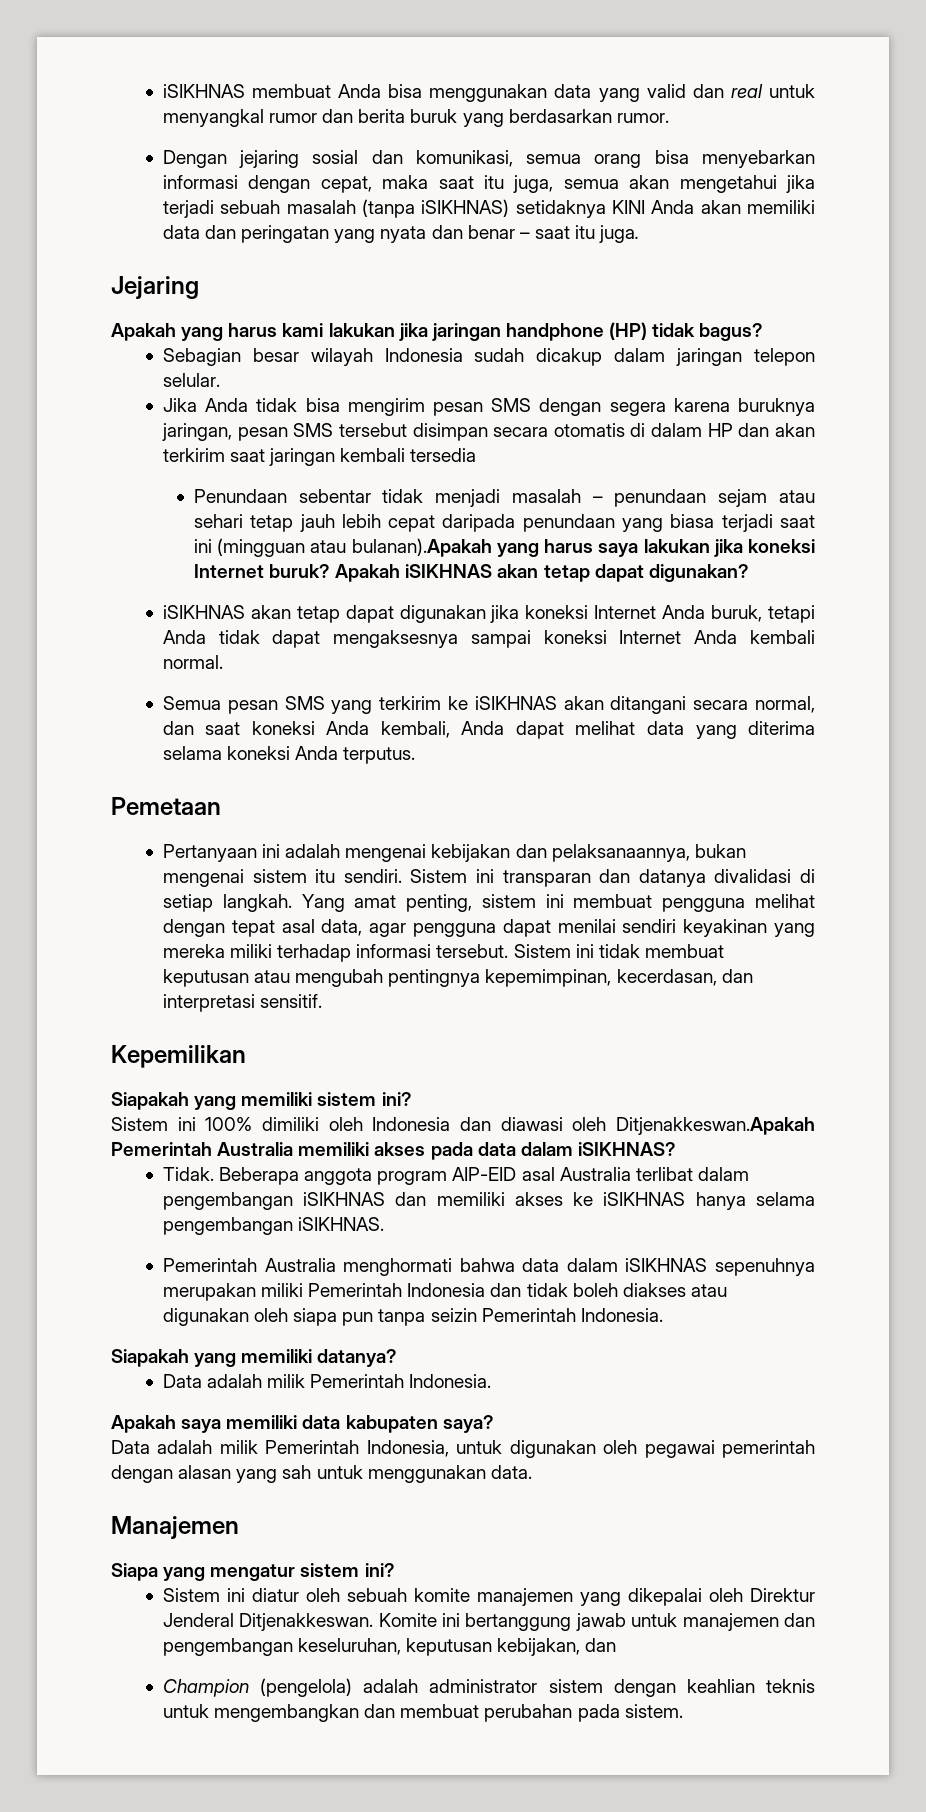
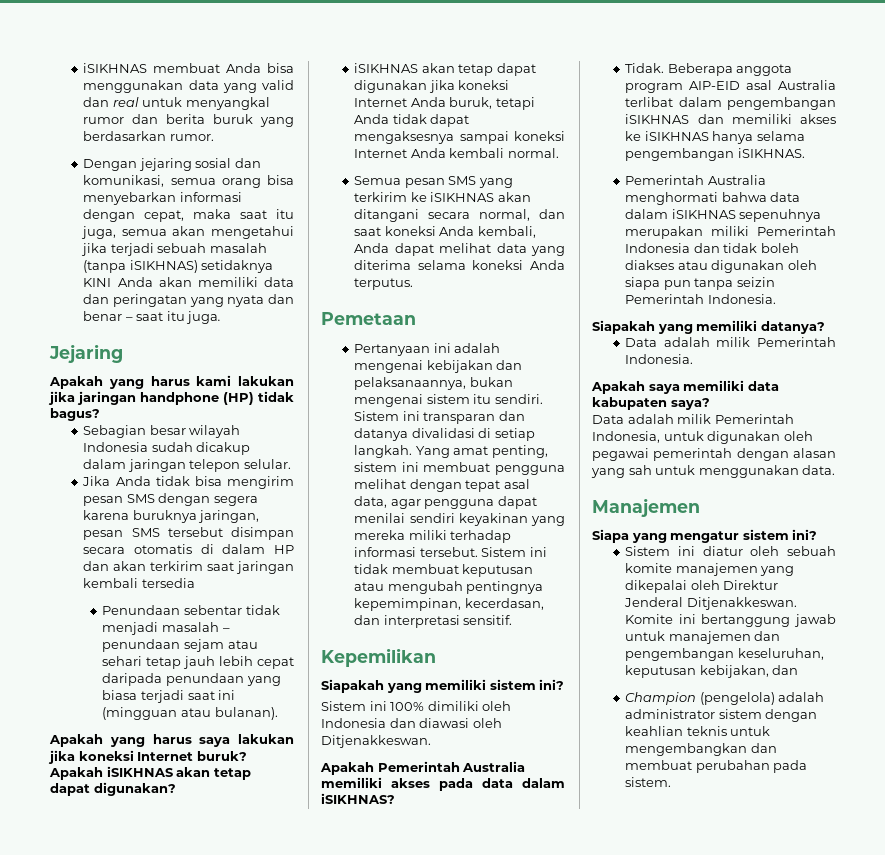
[351,538,492,557] bulanan).Apakah -> [214,707,278,720] [49,734,103,747] bulanan). // Apakah
[616,1117,816,1135] Ditjenakkeswan.Apakah -> [321,735,431,748] [320,762,374,775] Ditjenakkeswan. // Apakah

